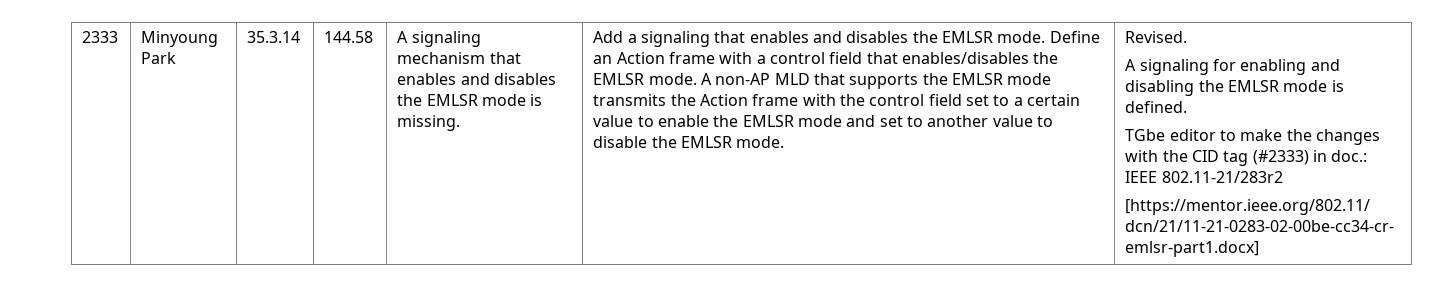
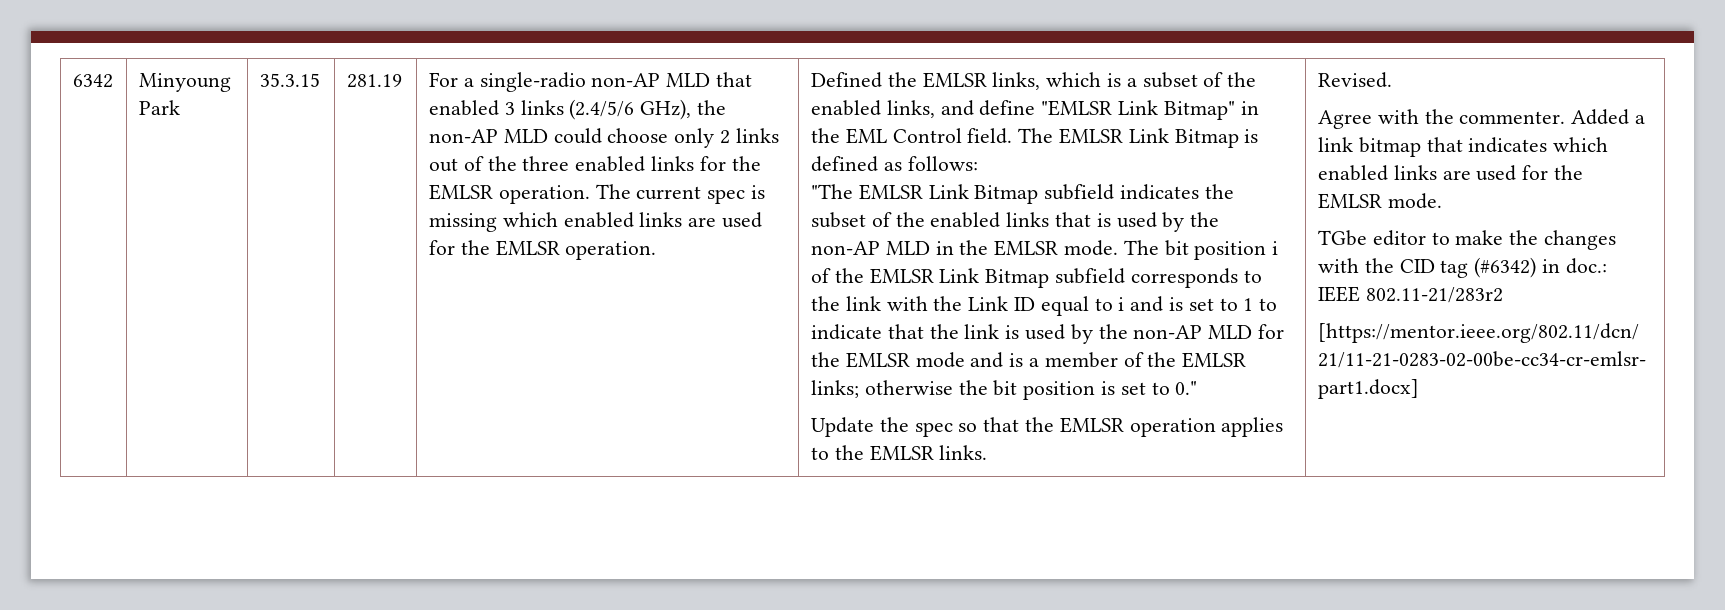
[82,31,119,43] 2333 -> [72,74,113,88] 6342
[247,31,301,43] [324,31,374,43] [397,31,481,47] [397,52,521,64] [397,73,557,85] [397,94,543,106] [397,115,461,131] [593,31,1100,47] [593,52,1059,64] [593,73,1052,89] [593,94,1081,106] [593,115,1054,127] [593,136,785,148] [1125,31,1188,43] [1125,59,1340,75] [1125,80,1344,96] [1125,101,1188,113] 35.3.14 | 144.58 | A signaling mechanism that enables and disables the EMLSR mode is missing. | Add a signaling that enables and disables the EMLSR mode. Define an Action frame with a control field that enables/disables the EMLSR mode. A non-AP MLD that supports the EMLSR mode transmits the Action frame with the control field set to a certain value to enable the EMLSR mode and set to another value to disable the EMLSR mode. | Revised. // A signaling for enabling and disabling the EMLSR mode is defined. -> [259,73,320,87] [346,74,402,88] [428,72,752,92] [428,99,726,120] [428,128,779,148] [428,156,761,172] [428,184,765,204] [428,212,762,232] [428,240,657,260] [810,72,1257,90] [810,100,1259,120] [810,128,1259,148] [810,156,978,172] [810,184,1234,204] [810,212,1220,232] [810,240,1279,260] [810,268,1262,288] [810,296,1278,316] [810,324,1284,344] [810,352,1247,368] [810,380,1198,400] [810,417,1284,437] [810,445,988,461] [1317,72,1392,88] [1317,109,1645,129] [1317,137,1609,157] [1317,165,1583,181] [1317,193,1442,209] 35.3.15 | 281.19 | For a single-radio non-AP MLD that enabled 3 links (2.4/5/6 GHz), the non-AP MLD could choose only 2 links out of the three enabled links for the EMLSR operation. The current spec is missing which enabled links are used for the EMLSR operation. | Defined the EMLSR links, which is a subset of the enabled links, and define "EMLSR Link Bitmap" in the EML Control field. The EMLSR Link Bitmap is defined as follows: // "The EMLSR Link Bitmap subfield indicates the subset of the enabled links that is used by the non-AP MLD in the EMLSR mode. The bit position i of the EMLSR Link Bitmap subfield corresponds to the link with the Link ID equal to i and is set to 1 to indicate that the link is used by the non-AP MLD for the EMLSR mode and is a member of the EMLSR links; otherwise the bit position is set to 0." // Update the spec so that the EMLSR operation applies to the EMLSR links. | Revised. // Agree with the commenter. Added a link bitmap that indicates which enabled links are used for the EMLSR mode.
[1252,150,1309,165] (#2333) -> [1474,257,1537,278] (#6342)

